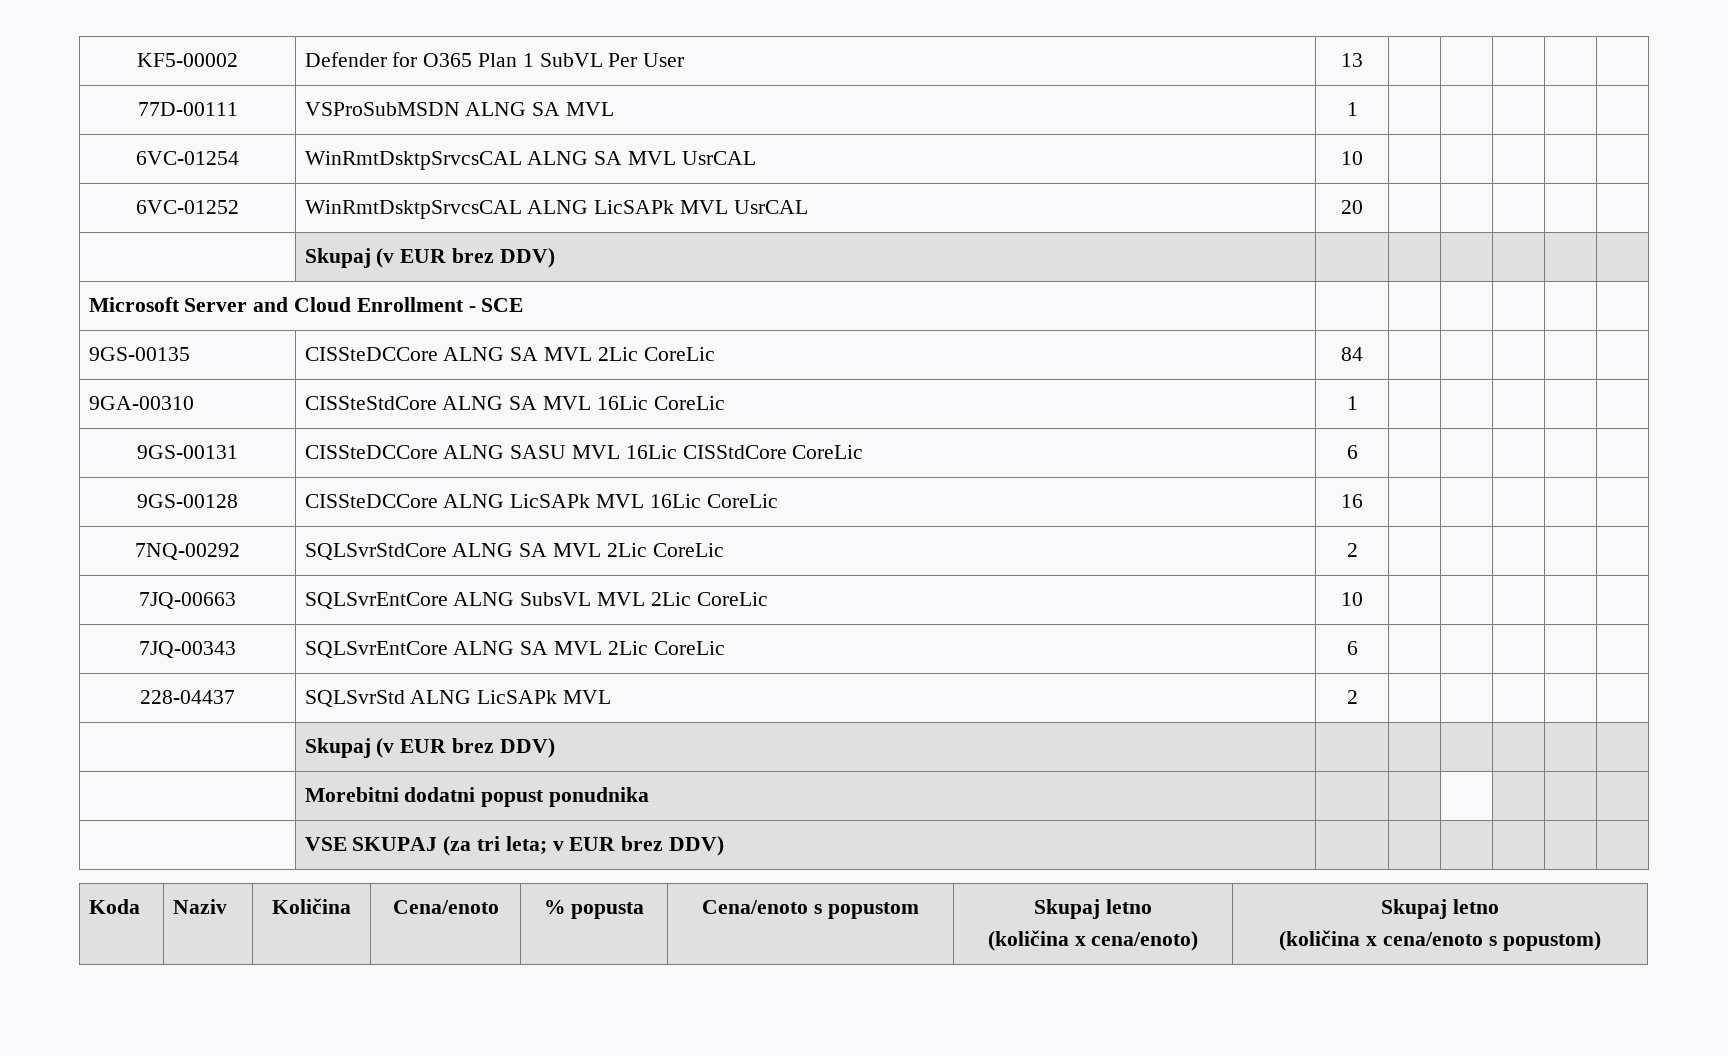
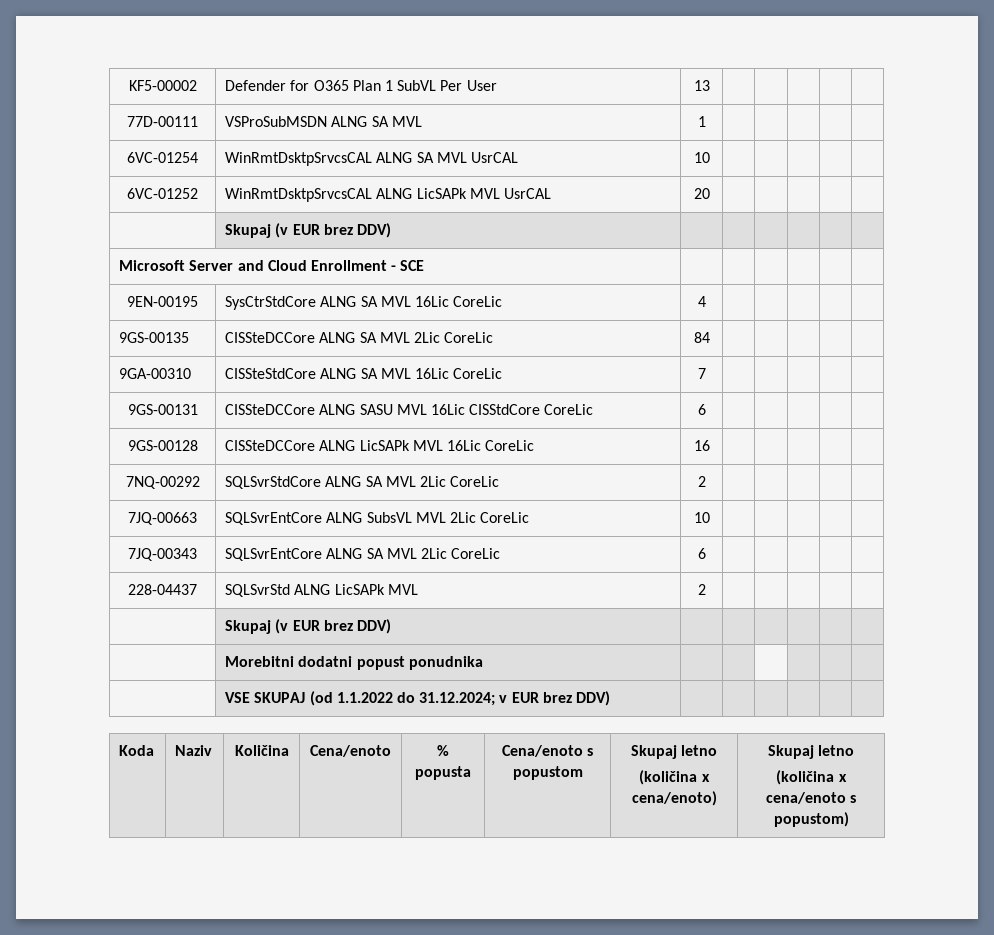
(524, 305) none -> [127,296,198,307] [225,296,503,310] [697,296,706,307] // 9EN-00195 | SysCtrStdCore ALNG SA MVL 16Lic CoreLic | 4 | | | | |
[1346,396,1358,410] 1 -> [697,368,706,379] 7
[443,836,547,856] (za tri leta; -> [309,691,496,706] (od 1.1.2022 do 31.12.2024;

